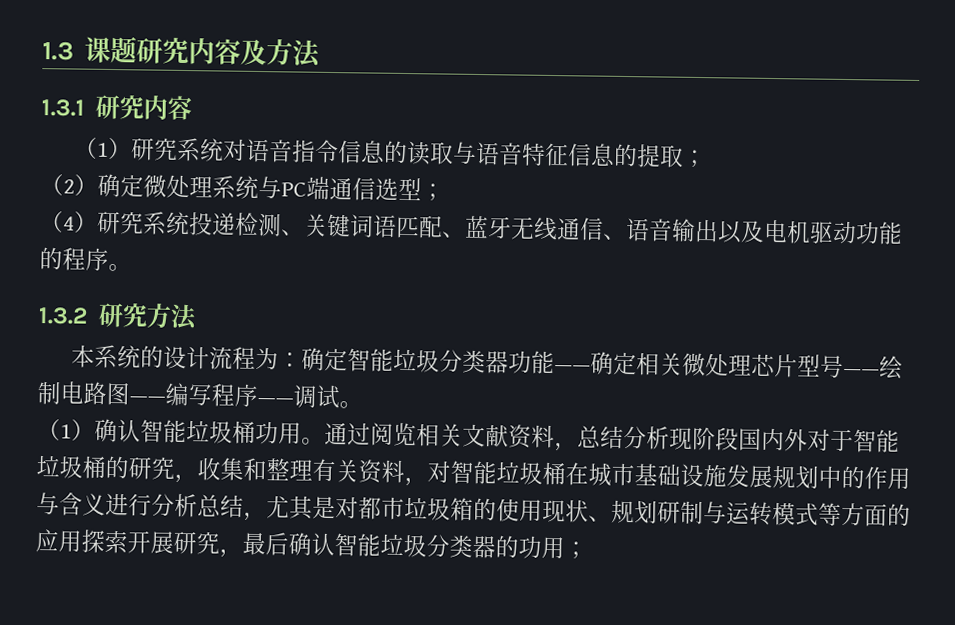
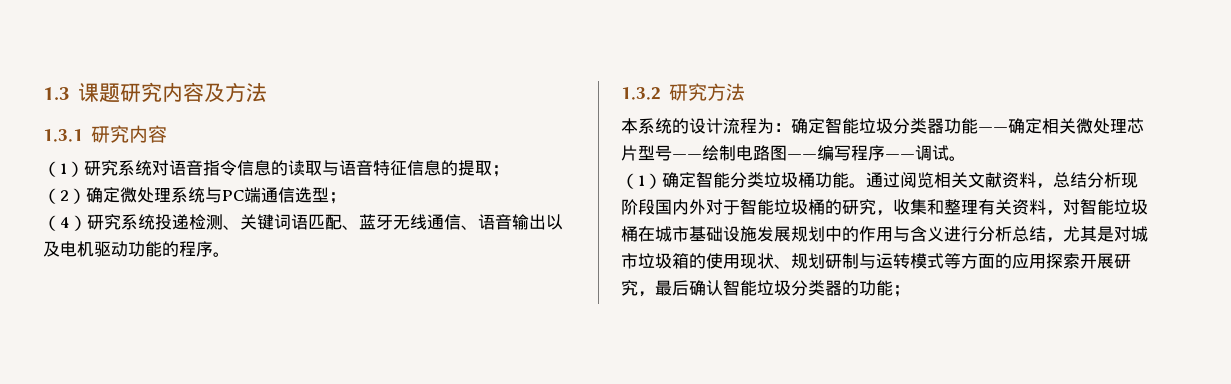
[117,419,187,444] 认智能 -> [679,171,764,188] 定智能分类
[278,422,302,445] 用 -> [832,172,849,188] 能
[358,496,382,520] 都 -> [1131,226,1148,242] 城
[541,536,565,560] 用 -> [876,280,893,296] 能

